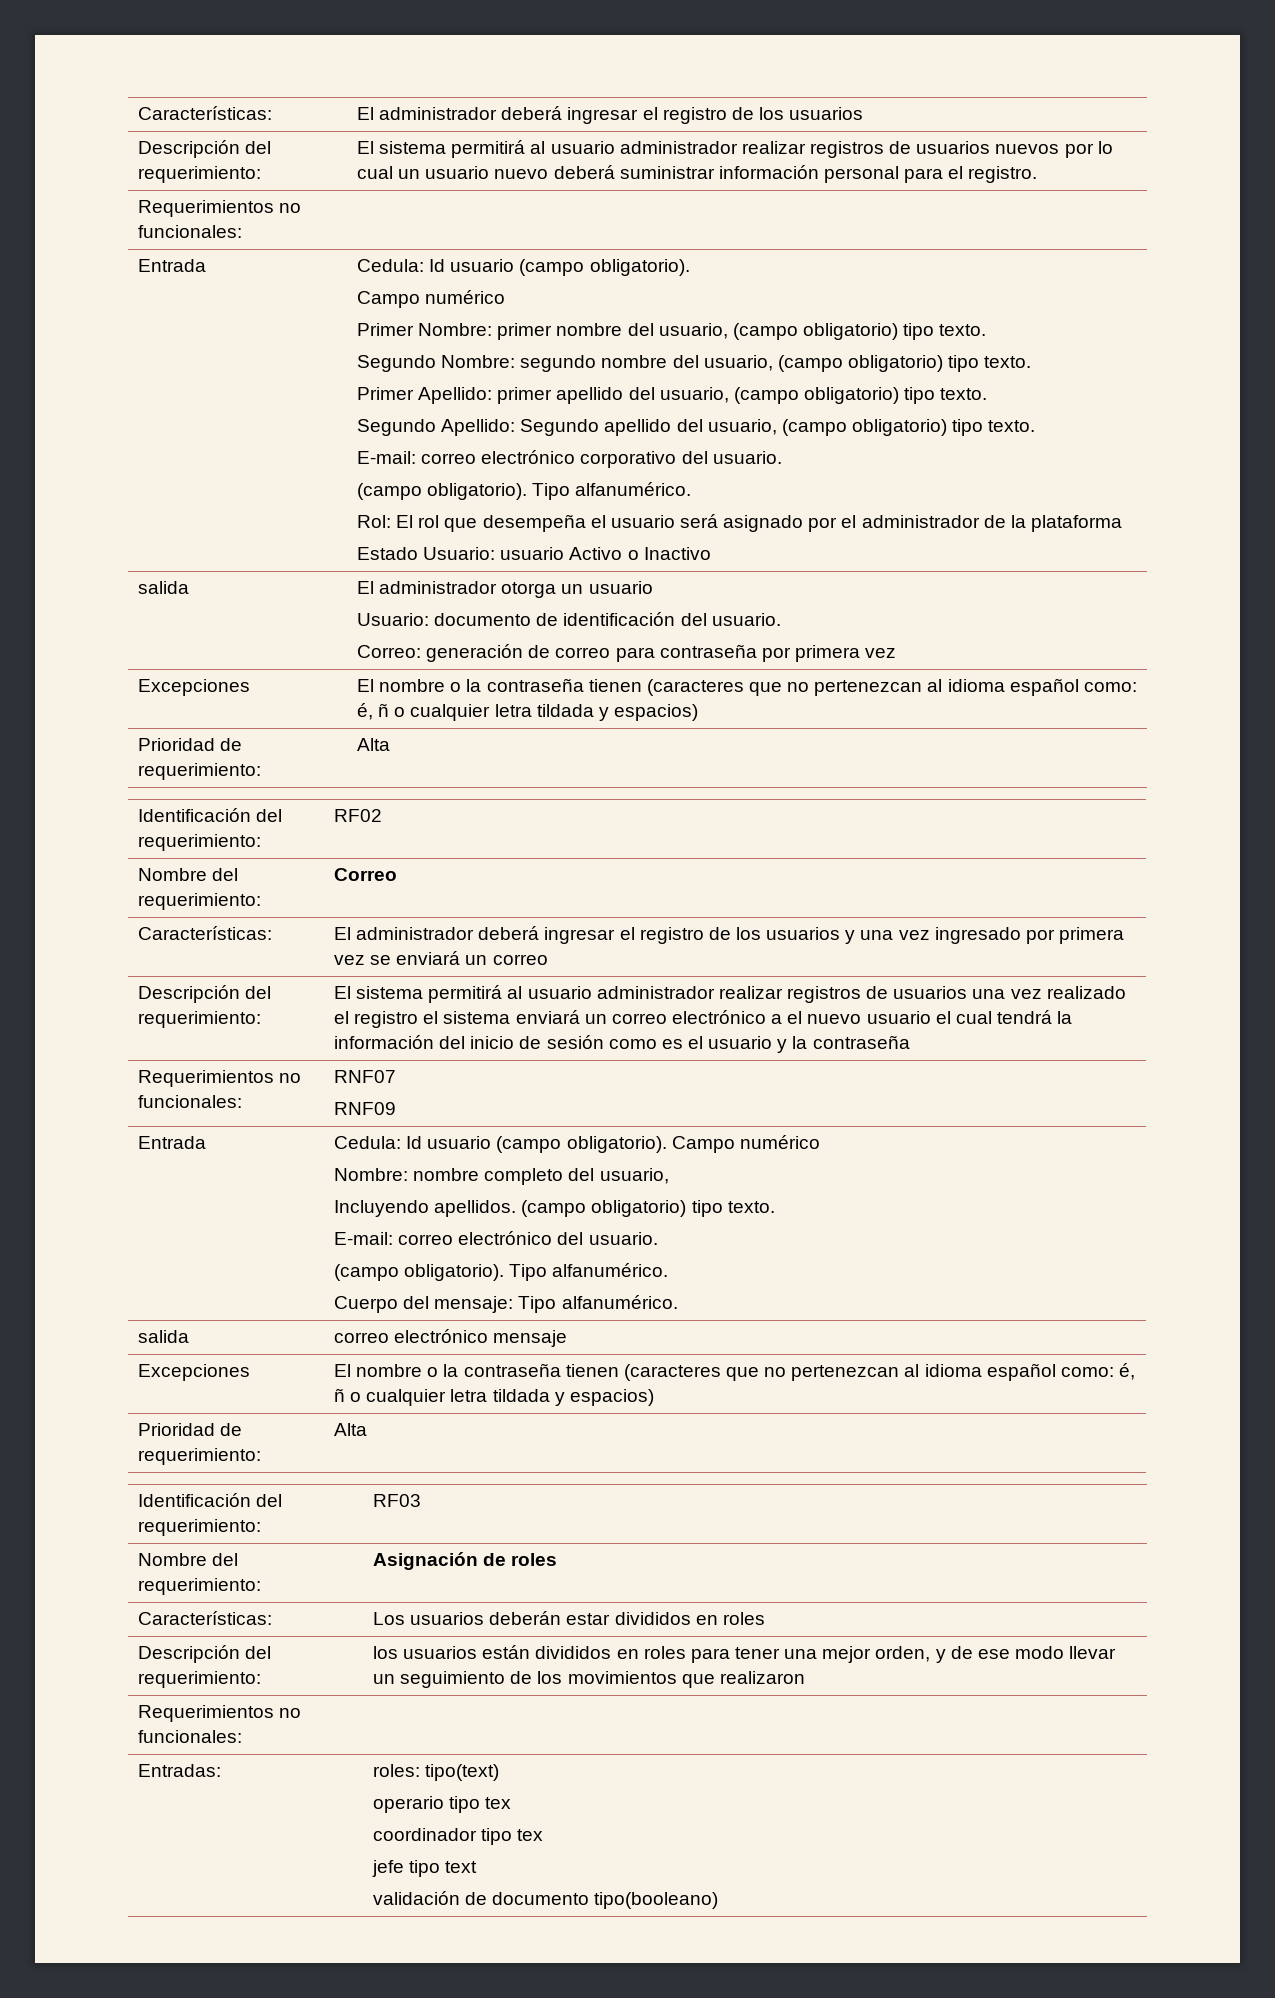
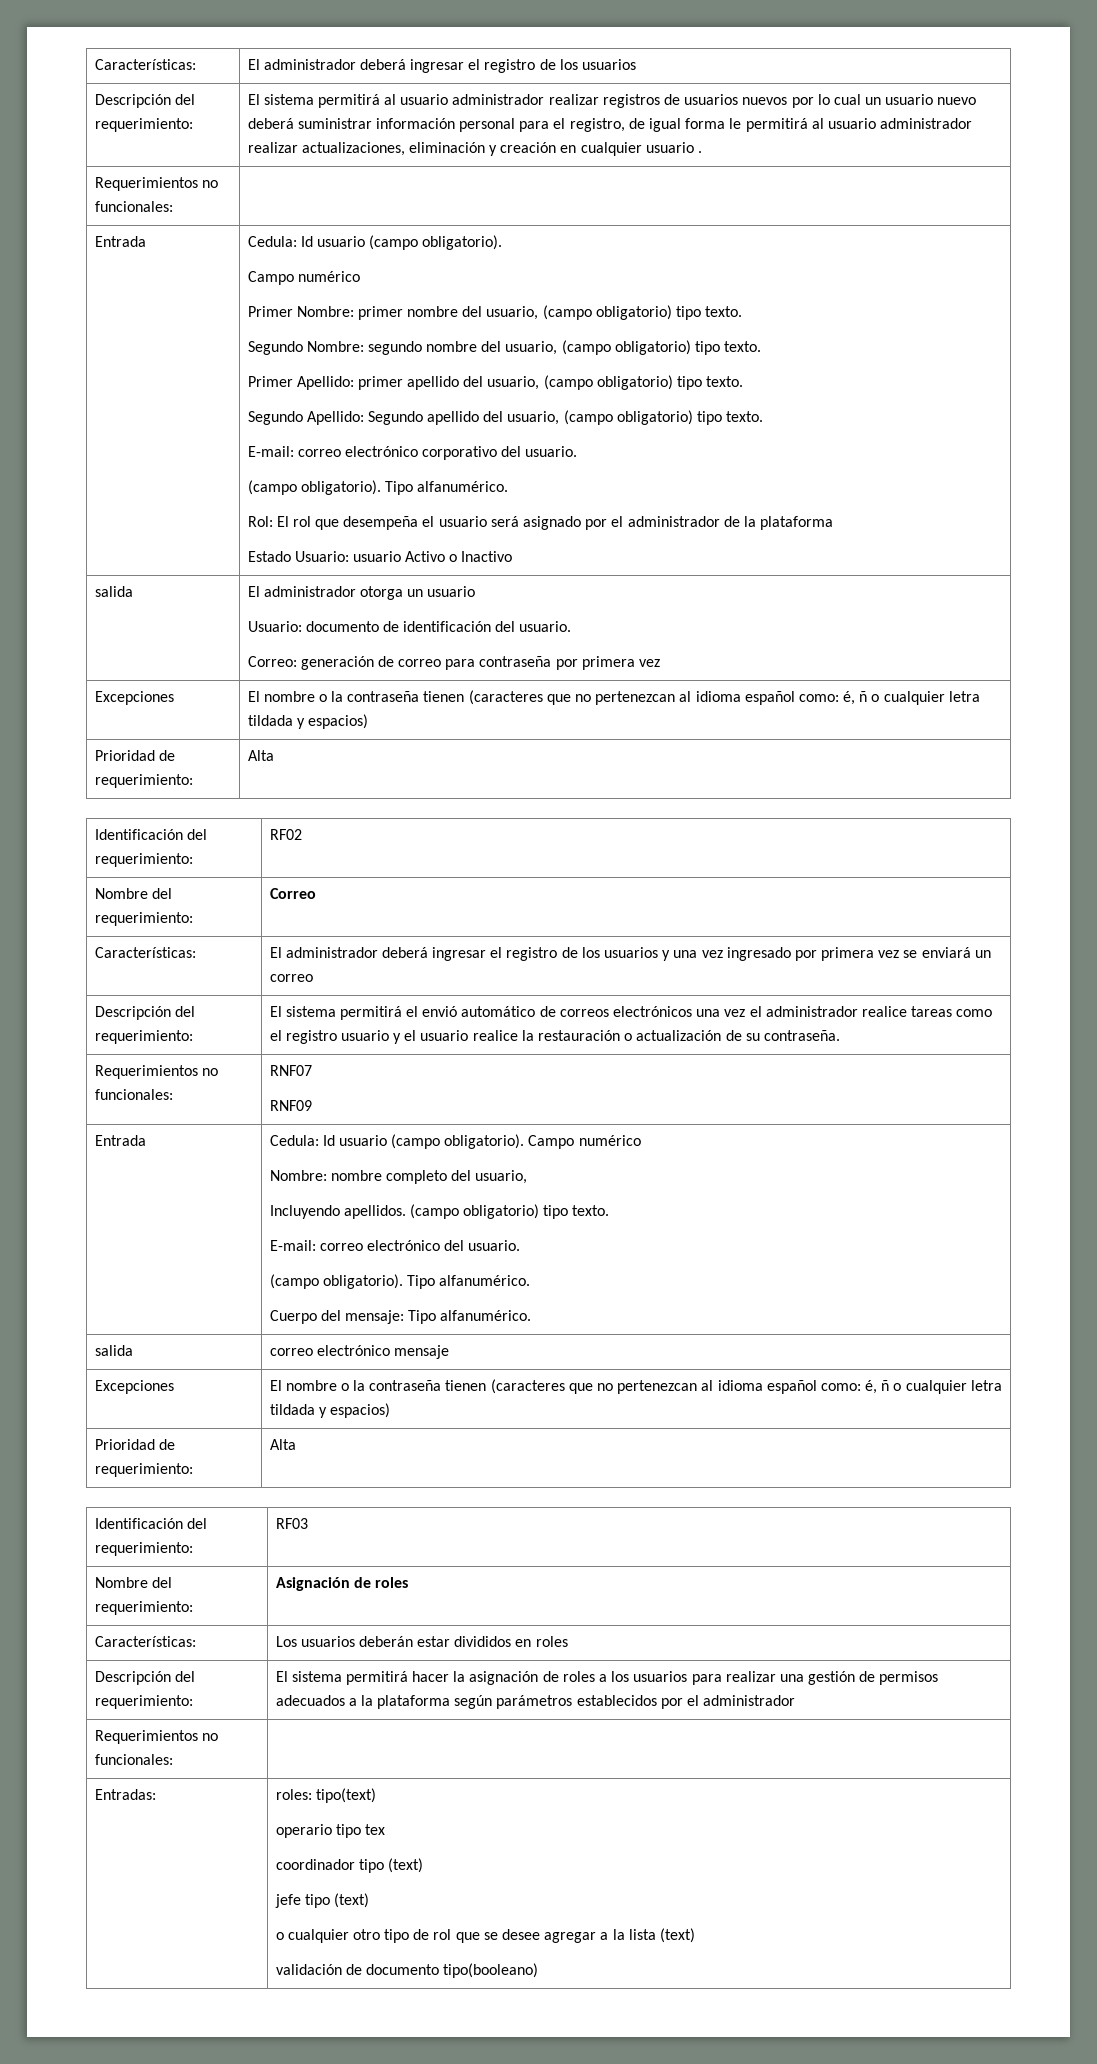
[968,166,1038,183] registro. -> [569,118,973,132] [247,142,702,156] registro, de igual forma le permitirá al usuario administrador realizar actualizaciones, eliminación y creación en cualquier usuario .
[507,986,1126,1003] [334,1010,1073,1028] [334,1035,910,1053] al usuario administrador realizar registros de usuarios una vez realizado el registro el sistema enviará un correo electrónico a el nuevo usuario el cual tendrá la información del inicio de sesión como es el usuario y la contraseña -> [406,1006,993,1017] [269,1030,840,1044] el envió automático de correos electrónicos una vez el administrador realice tareas como el registro usuario y el usuario realice la restauración o actualización de su contraseña.
[373,1645,1117,1663] [373,1671,805,1688] los usuarios están divididos en roles para tener una mejor orden, y de ese modo llevar un seguimiento de los movimientos que realizaron -> [275,1671,939,1685] [275,1695,796,1709] El sistema permitirá hacer la asignación de roles a los usuarios para realizar una gestión de permisos adecuados a la plataforma según parámetros establecidos por el administrador
[517,1829,544,1841] tex -> [387,1858,423,1873] (text)
[445,1861,478,1873] text -> [333,1893,369,1908] [275,1928,695,1943] (text) // o cualquier otro tipo de rol que se desee agregar a la lista (text)

